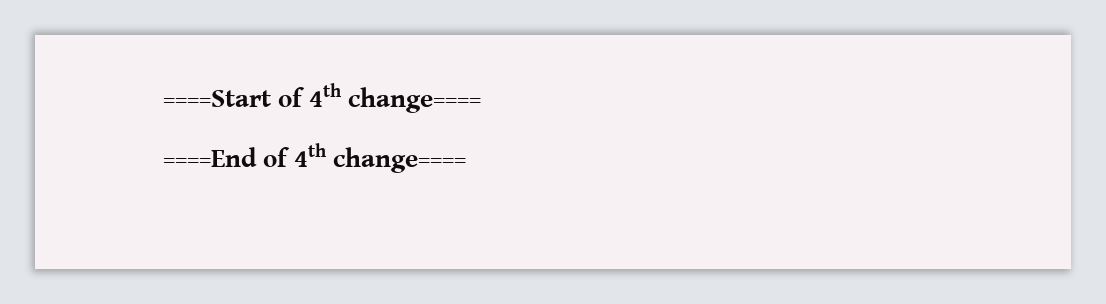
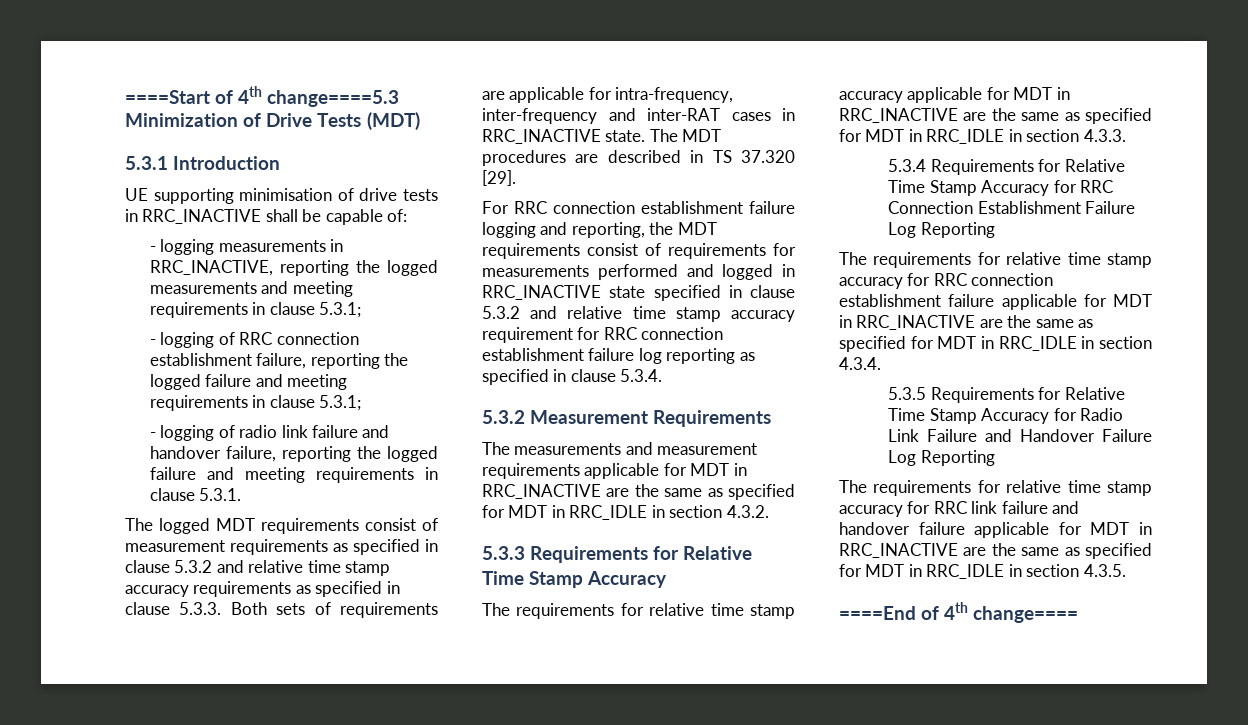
[347,87,481,113] change==== -> [267,90,400,107] [125,112,420,130] [125,156,281,170] [125,188,438,204] [125,209,408,225] [149,239,344,255] [149,260,438,276] [149,281,353,297] [149,302,362,318] [149,332,359,348] [149,353,409,369] [149,374,348,390] [149,395,362,411] [149,425,390,441] [149,446,438,462] [149,467,438,483] [149,488,242,501] [125,518,438,534] [125,539,438,555] [125,560,391,576] [125,581,400,597] [125,602,438,618] [482,87,734,103] [482,108,795,124] [482,129,722,144] [482,150,795,166] [482,170,516,186] [482,201,795,214] [482,222,717,238] [482,243,796,259] [482,264,795,280] [482,285,795,301] [482,306,795,322] [482,327,724,343] [482,348,755,364] [482,369,663,385] [482,410,772,427] [482,442,758,455] [482,463,747,479] [482,484,795,500] [482,505,769,520] [482,546,753,563] [482,571,668,588] [482,603,795,619] [839,87,1070,103] [839,108,1152,124] [839,129,1126,144] [888,159,1125,175] [888,180,1114,196] [888,201,1136,214] [888,222,995,238] [839,252,1152,268] [839,273,1054,289] [839,294,1152,310] [839,315,1094,330] [839,336,1152,352] [839,357,881,370] [888,387,1125,403] [888,408,1124,424] [888,429,1152,442] [888,450,995,466] [839,480,1152,496] [839,501,1080,517] [839,522,1152,538] [839,543,1152,559] [839,564,1126,579] change====5.3 Minimization of Drive Tests (MDT) // 5.3.1 Introduction // UE supporting minimisation of drive tests in RRC_INACTIVE shall be capable of: // - logging measurements in RRC_INACTIVE, reporting the logged measurements and meeting requirements in clause 5.3.1; // - logging of RRC connection establishment failure, reporting the logged failure and meeting requirements in clause 5.3.1; // - logging of radio link failure and handover failure, reporting the logged failure and meeting requirements in clause 5.3.1. // The logged MDT requirements consist of measurement requirements as specified in clause 5.3.2 and relative time stamp accuracy requirements as specified in clause 5.3.3. Both sets of requirements are applicable for intra-frequency, inter-frequency and inter-RAT cases in RRC_INACTIVE state. The MDT procedures are described in TS 37.320 [29]. // For RRC connection establishment failure logging and reporting, the MDT requirements consist of requirements for measurements performed and logged in RRC_INACTIVE state specified in clause 5.3.2 and relative time stamp accuracy requirement for RRC connection establishment failure log reporting as specified in clause 5.3.4. // 5.3.2 Measurement Requirements // The measurements and measurement requirements applicable for MDT in RRC_INACTIVE are the same as specified for MDT in RRC_IDLE in section 4.3.2. // 5.3.3 Requirements for Relative Time Stamp Accuracy // The requirements for relative time stamp accuracy applicable for MDT in RRC_INACTIVE are the same as specified for MDT in RRC_IDLE in section 4.3.3. // 5.3.4 Requirements for Relative Time Stamp Accuracy for RRC Connection Establishment Failure Log Reporting // The requirements for relative time stamp accuracy for RRC connection establishment failure applicable for MDT in RRC_INACTIVE are the same as specified for MDT in RRC_IDLE in section 4.3.4. // 5.3.5 Requirements for Relative Time Stamp Accuracy for Radio Link Failure and Handover Failure Log Reporting // The requirements for relative time stamp accuracy for RRC link failure and handover failure applicable for MDT in RRC_INACTIVE are the same as specified for MDT in RRC_IDLE in section 4.3.5.

